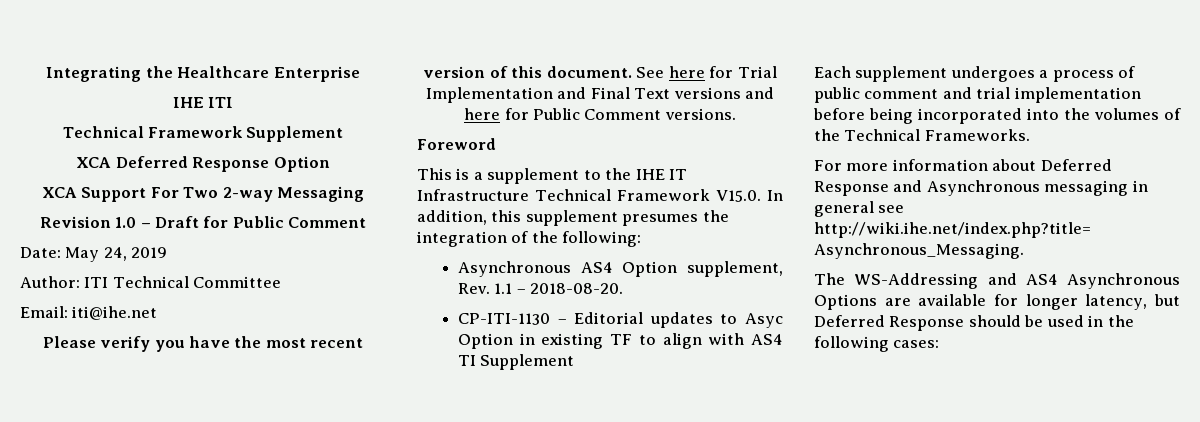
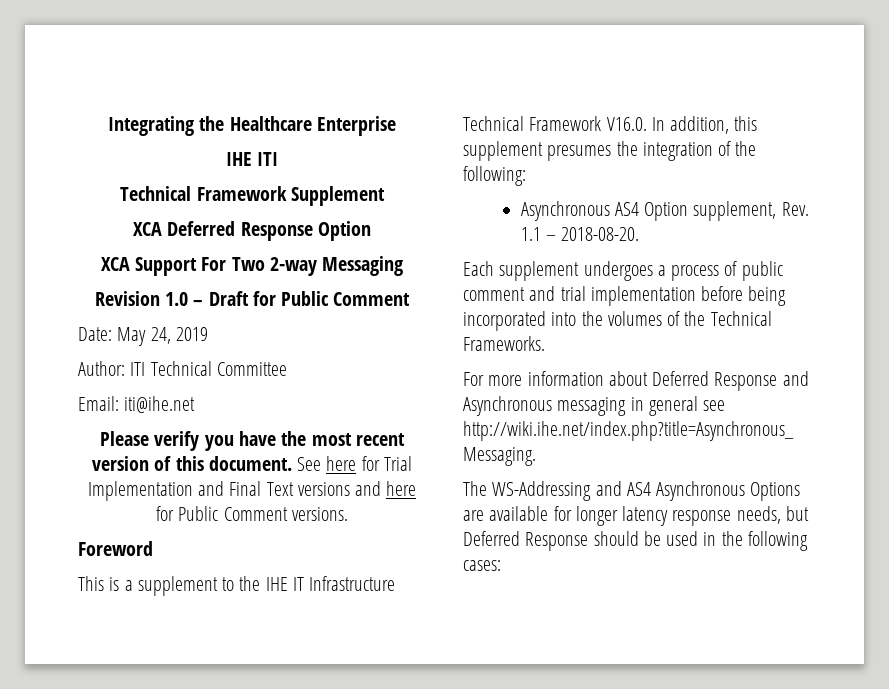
[715,190,761,202] V15.0. -> [606,117,647,131] V16.0.
[457,312,783,328] [457,333,783,349] [457,354,575,370] // CP-ITI-1130 – Editorial updates to Asyc Option in existing TF to align with AS4 TI Supplement -> (640, 234) none
[1085,294,1148,310] latency, -> [622,506,781,526] latency response needs,

